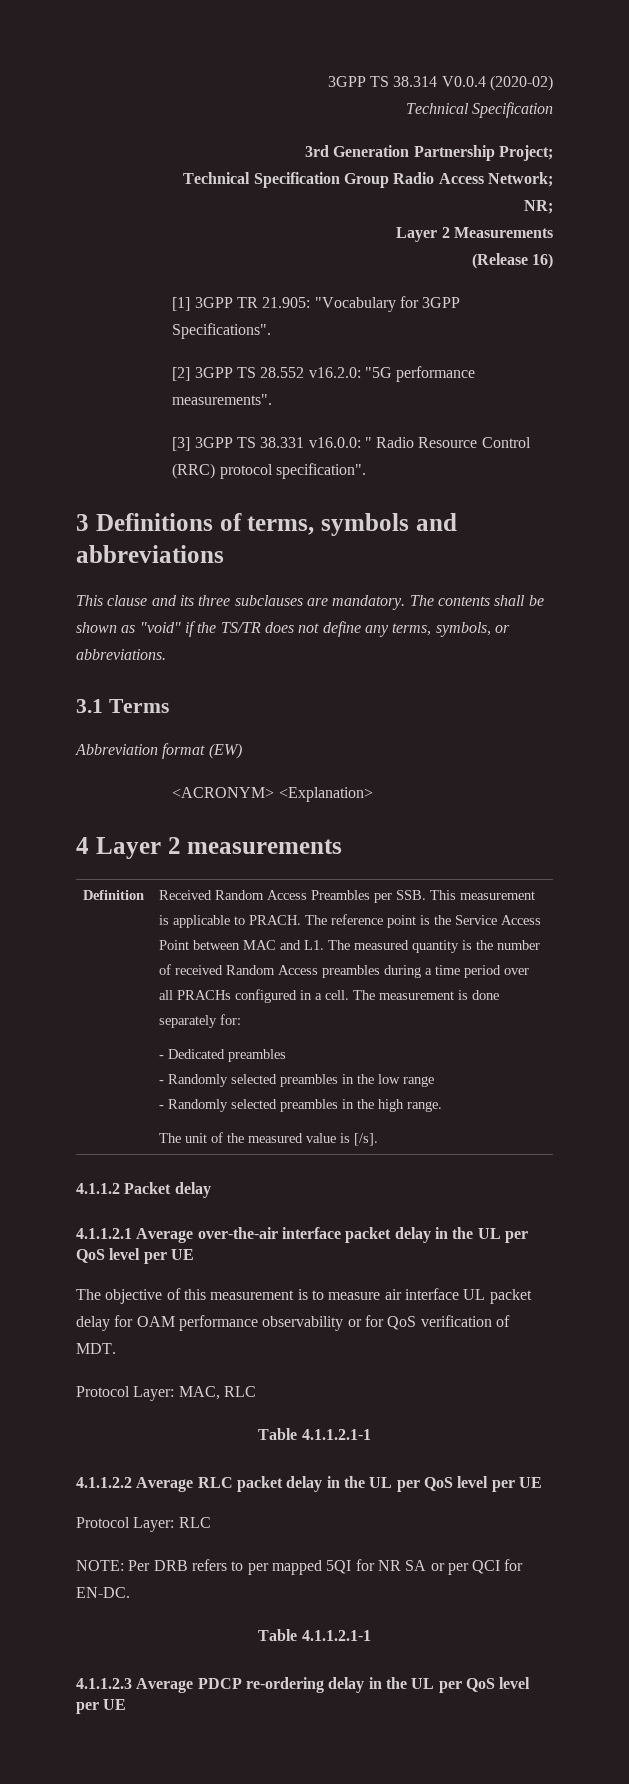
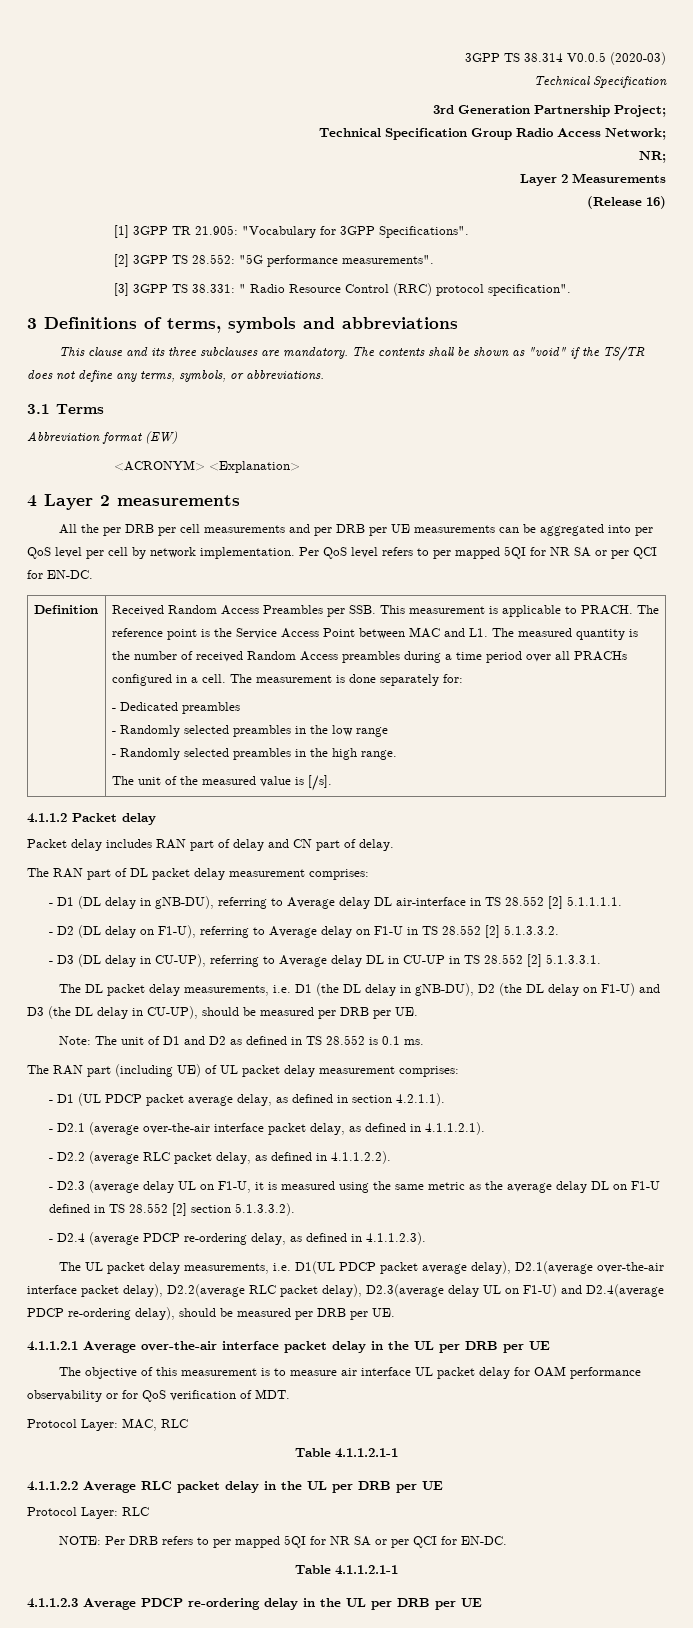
[441,75,553,91] V0.0.4 (2020-02) -> [567,52,666,65] V0.0.5 (2020-03)
[260,367,361,378] 28.552 v16.2.0: -> [192,254,236,264] 28.552:
[260,437,361,448] 38.331 v16.0.0: -> [192,284,236,293] 38.331:
(343, 846) none -> [59,524,654,536] [27,546,657,559] [27,570,93,579] // All the per DRB per cell measurements and per DRB per UE measurements can be aggregated into per QoS level per cell by network implementation. Per QoS level refers to per mapped 5QI for NR SA or per QCI for EN-DC.
(211, 1190) none -> [27,839,394,851] [27,868,369,880] [48,896,622,909] [48,925,559,938] [48,954,601,967] [59,983,661,996] [27,1006,418,1019] [59,1035,425,1045] [27,1064,459,1077] [48,1093,445,1106] [48,1122,485,1135] [48,1151,391,1164] [48,1180,660,1193] [48,1203,295,1216] [48,1232,426,1245] [59,1261,665,1274] [27,1284,664,1297] [27,1307,395,1320] // Packet delay includes RAN part of delay and CN part of delay. // The RAN part of DL packet delay measurement comprises: // - D1 (DL delay in gNB-DU), referring to Average delay DL air-interface in TS 28.552 [2] 5.1.1.1.1. // - D2 (DL delay on F1-U), referring to Average delay on F1-U in TS 28.552 [2] 5.1.3.3.2. // - D3 (DL delay in CU-UP), referring to Average delay DL in CU-UP in TS 28.552 [2] 5.1.3.3.1. // The DL packet delay measurements, i.e. D1 (the DL delay in gNB-DU), D2 (the DL delay on F1-U) and D3 (the DL delay in CU-UP), should be measured per DRB per UE. // Note: The unit of D1 and D2 as defined in TS 28.552 is 0.1 ms. // The RAN part (including UE) of UL packet delay measurement comprises: // - D1 (UL PDCP packet average delay, as defined in section 4.2.1.1). // - D2.1 (average over-the-air interface packet delay, as defined in 4.1.1.2.1). // - D2.2 (average RLC packet delay, as defined in 4.1.1.2.2). // - D2.3 (average delay UL on F1-U, it is measured using the same metric as the average delay DL on F1-U defined in TS 28.552 [2] section 5.1.3.3.2). // - D2.4 (average PDCP re-ordering delay, as defined in 4.1.1.2.3). // The UL packet delay measurements, i.e. D1(UL PDCP packet average delay), D2.1(average over-the-air interface packet delay), D2.2(average RLC packet delay), D2.3(average delay UL on F1-U) and D2.4(average PDCP re-ordering delay), should be measured per DRB per UE.
[76,1248,141,1263] QoS level -> [465,1341,498,1350] DRB
[423,1476,489,1491] QoS level -> [358,1481,391,1490] DRB
[465,1677,531,1692] QoS level -> [397,1598,430,1607] DRB

